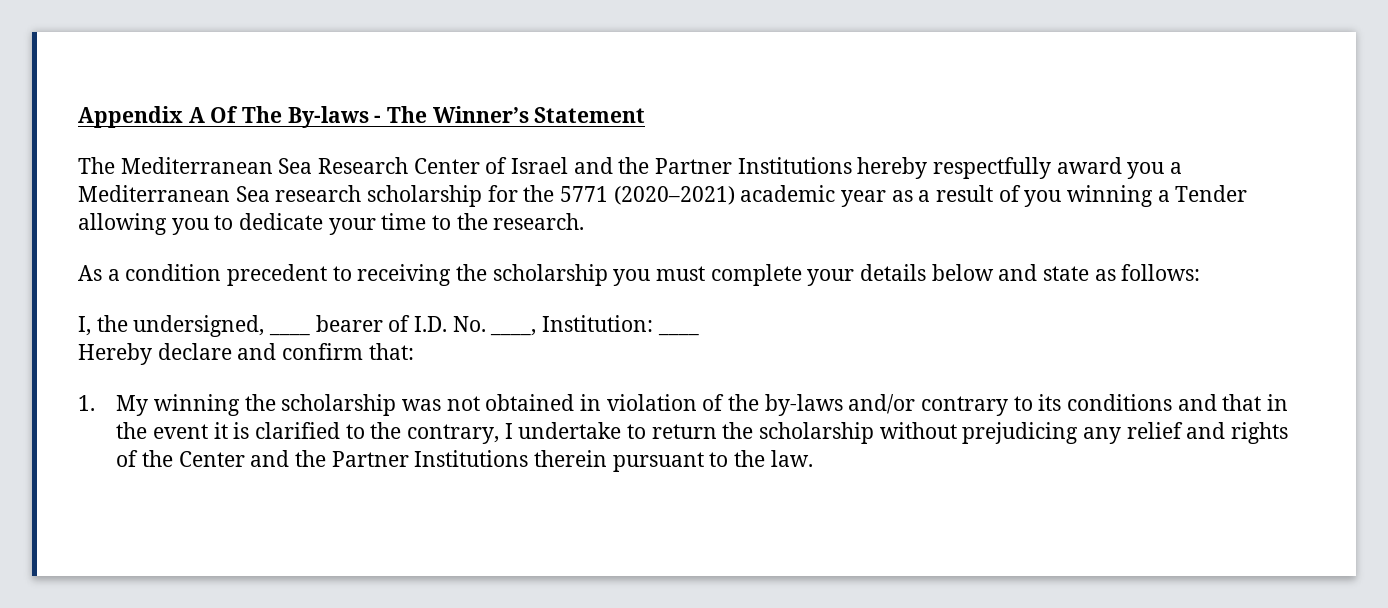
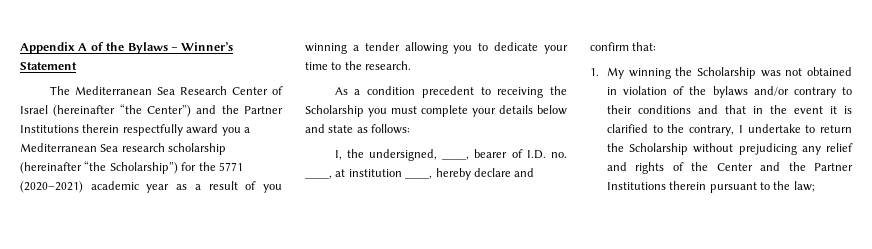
[210,106,428,128] Of The By-laws - The -> [90,42,178,54] of the Bylaws –
[573,157,928,179] and the Partner Institutions hereby -> [53,104,283,117] [20,124,120,133] (hereinafter “the Center”) and the Partner Institutions therein
(483, 196) none -> [20,161,178,174] (hereinafter “the Scholarship”)
[1175,185,1248,202] Tender -> [364,42,400,51] tender
[492,264,608,286] scholarship -> [305,105,364,117] Scholarship
[269,332,311,336] ____ -> [442,156,470,160] ____,
[452,315,654,336] [657,332,699,336] [78,343,152,365] No. ____, Institution: ____ // Hereby -> [551,152,567,158] [305,168,471,180] no. ____, at institution ____, hereby
[281,394,397,416] scholarship -> [696,67,756,79] Scholarship
[764,394,843,416] by-laws -> [712,86,748,98] bylaws
[1038,394,1062,411] its -> [606,105,632,114] their
[758,422,874,444] scholarship -> [629,143,689,155] Scholarship
[770,450,813,467] law. -> [793,181,815,192] law;

